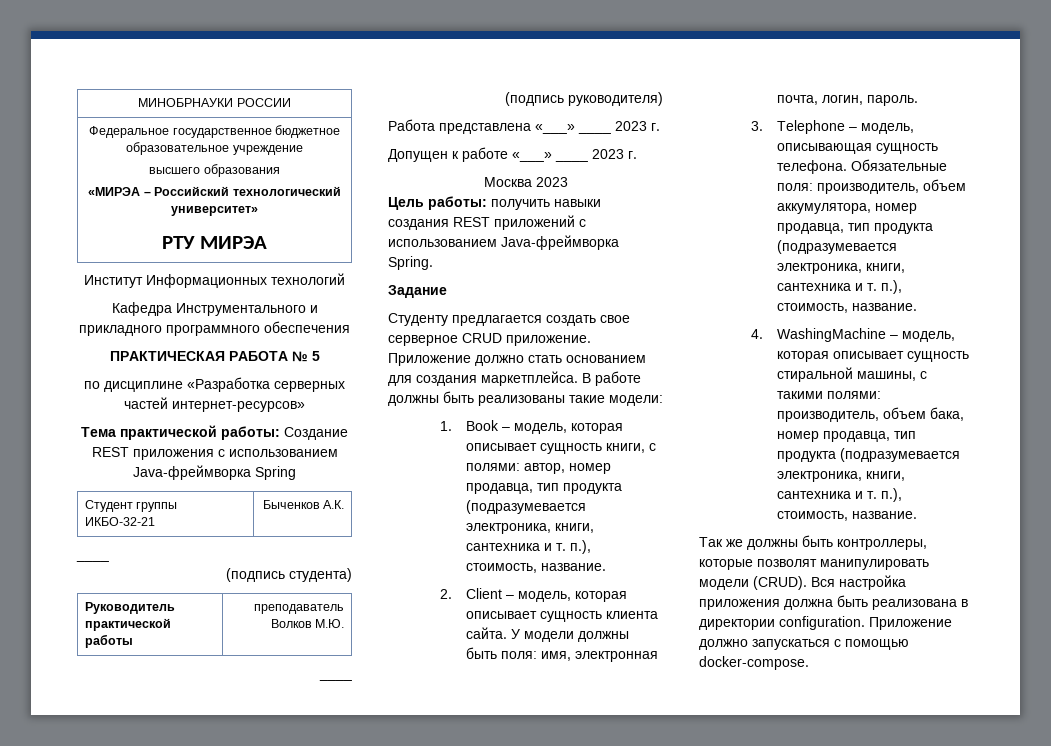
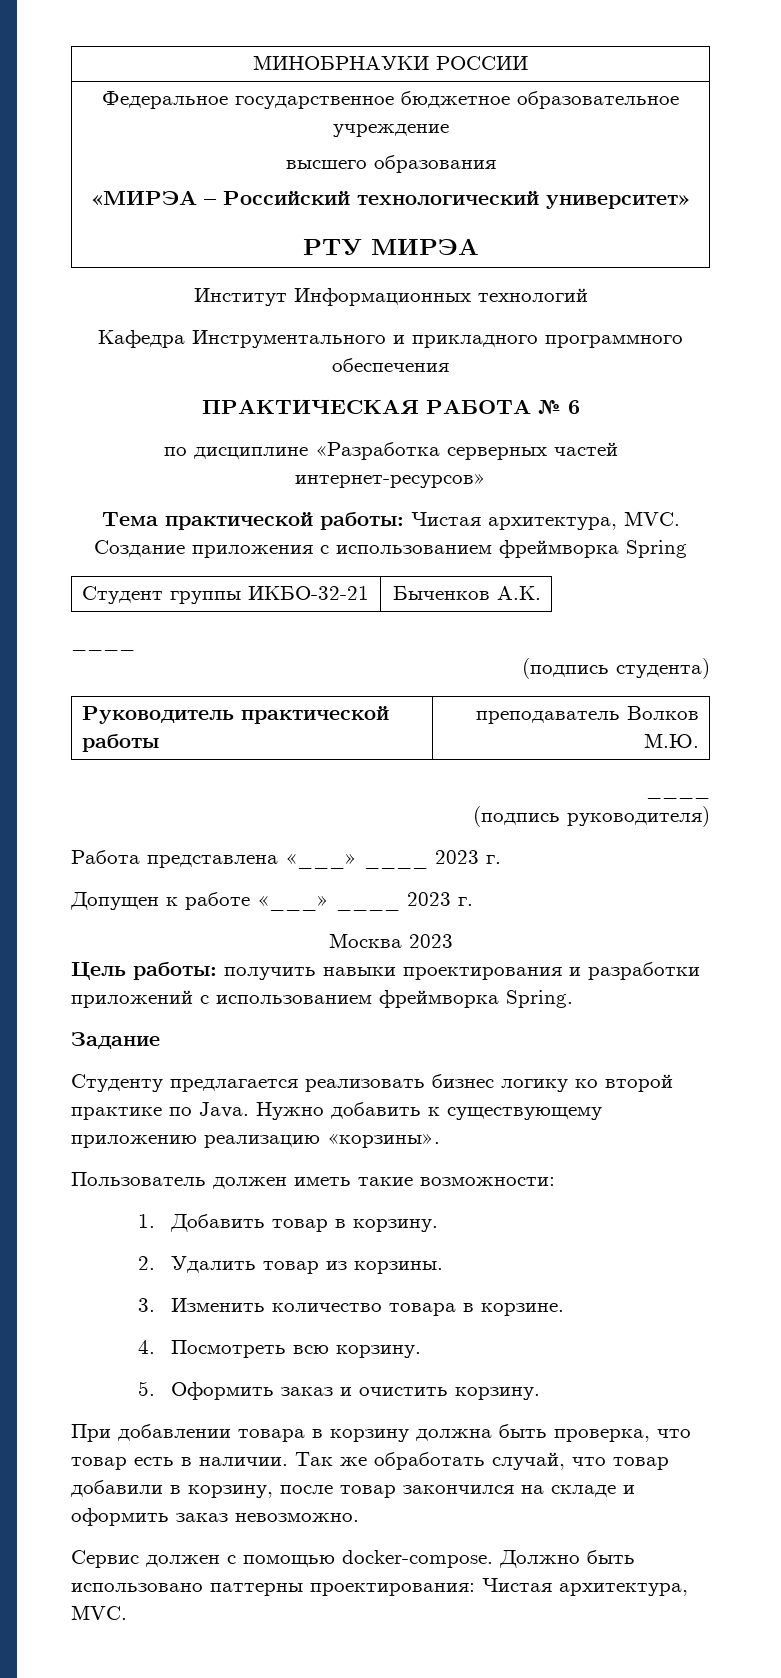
[311,351,320,361] 5 -> [567,400,580,414] 6
[284,427,348,440] [91,447,129,457] Создание REST -> [410,511,680,530] [94,540,185,557] Чистая архитектура, MVC. Создание
[133,465,251,480] Java-фреймворка -> [499,540,619,558] фреймворка
[388,217,490,230] создания REST -> [403,962,700,980] проектирования и разработки
[501,235,619,250] Java-фреймворка -> [379,990,499,1008] фреймворка
[546,315,630,326] [388,333,591,346] [388,353,646,366] [388,371,641,386] [388,391,663,406] [440,420,624,434] [466,443,657,454] [466,463,612,474] [466,483,623,494] [466,500,587,514] [466,523,595,534] [466,540,592,554] [466,563,607,573] [440,588,628,602] [466,611,659,622] [466,627,630,642] [466,647,659,662] [777,95,919,106] [751,120,915,134] [777,143,939,154] [777,159,948,174] [777,179,967,194] [777,203,918,214] [777,223,934,234] [777,240,898,254] [777,263,906,274] [777,280,903,294] [777,303,918,313] [751,328,956,342] [777,351,970,362] [777,367,928,382] [777,391,882,399] [777,407,965,422] [777,431,917,442] [777,448,961,462] [777,471,906,482] [777,488,903,502] [777,511,918,521] [699,535,927,550] [699,559,929,570] [699,575,906,590] [699,595,968,610] [699,616,952,630] [699,639,909,650] [699,656,809,670] создать свое серверное CRUD приложение. Приложение должно стать основанием для создания маркетплейса. В работе должны быть реализованы такие модели: // 1. Book – модель, которая описывает сущность книги, с полями: автор, номер продавца, тип продукта (подразумевается электроника, книги, сантехника и т. п.), стоимость, название. // 2. Client – модель, которая описывает сущность клиента сайта. У модели должны быть поля: имя, электронная почта, логин, пароль. // 3. Telephone – модель, описывающая сущность телефона. Обязательные поля: производитель, объем аккумулятора, номер продавца, тип продукта (подразумевается электроника, книги, сантехника и т. п.), стоимость, название. // 4. WashingMachine – модель, которая описывает сущность стиральной машины, с такими полями: производитель, объем бака, номер продавца, тип продукта (подразумевается электроника, книги, сантехника и т. п.), стоимость, название. // Так же должны быть контроллеры, которые позволят манипулировать модели (CRUD). Вся настройка приложения должна быть реализована в директории configuration. Приложение должно запускаться с помощью docker-compose. -> [305,1074,673,1092] [71,1102,602,1120] [71,1133,440,1148] [71,1172,555,1189] [137,1214,439,1232] [137,1256,444,1274] [137,1298,565,1316] [137,1340,422,1358] [137,1381,541,1400] [71,1424,691,1442] [71,1452,669,1470] [71,1480,635,1498] [71,1508,359,1526] [71,1550,635,1568] [71,1578,688,1596] [71,1605,127,1620] реализовать бизнес логику ко второй практике по Java. Нужно добавить к существующему приложению реализацию «корзины». // Пользователь должен иметь такие возможности: // 1. Добавить товар в корзину. // 2. Удалить товар из корзины. // 3. Изменить количество товара в корзине. // 4. Посмотреть всю корзину. // 5. Оформить заказ и очистить корзину. // При добавлении товара в корзину должна быть проверка, что товар есть в наличии. Так же обработать случай, что товар добавили в корзину, после товар закончился на складе и оформить заказ невозможно. // Сервис должен с помощью docker-compose. Должно быть использовано паттерны проектирования: Чистая архитектура, MVC.

